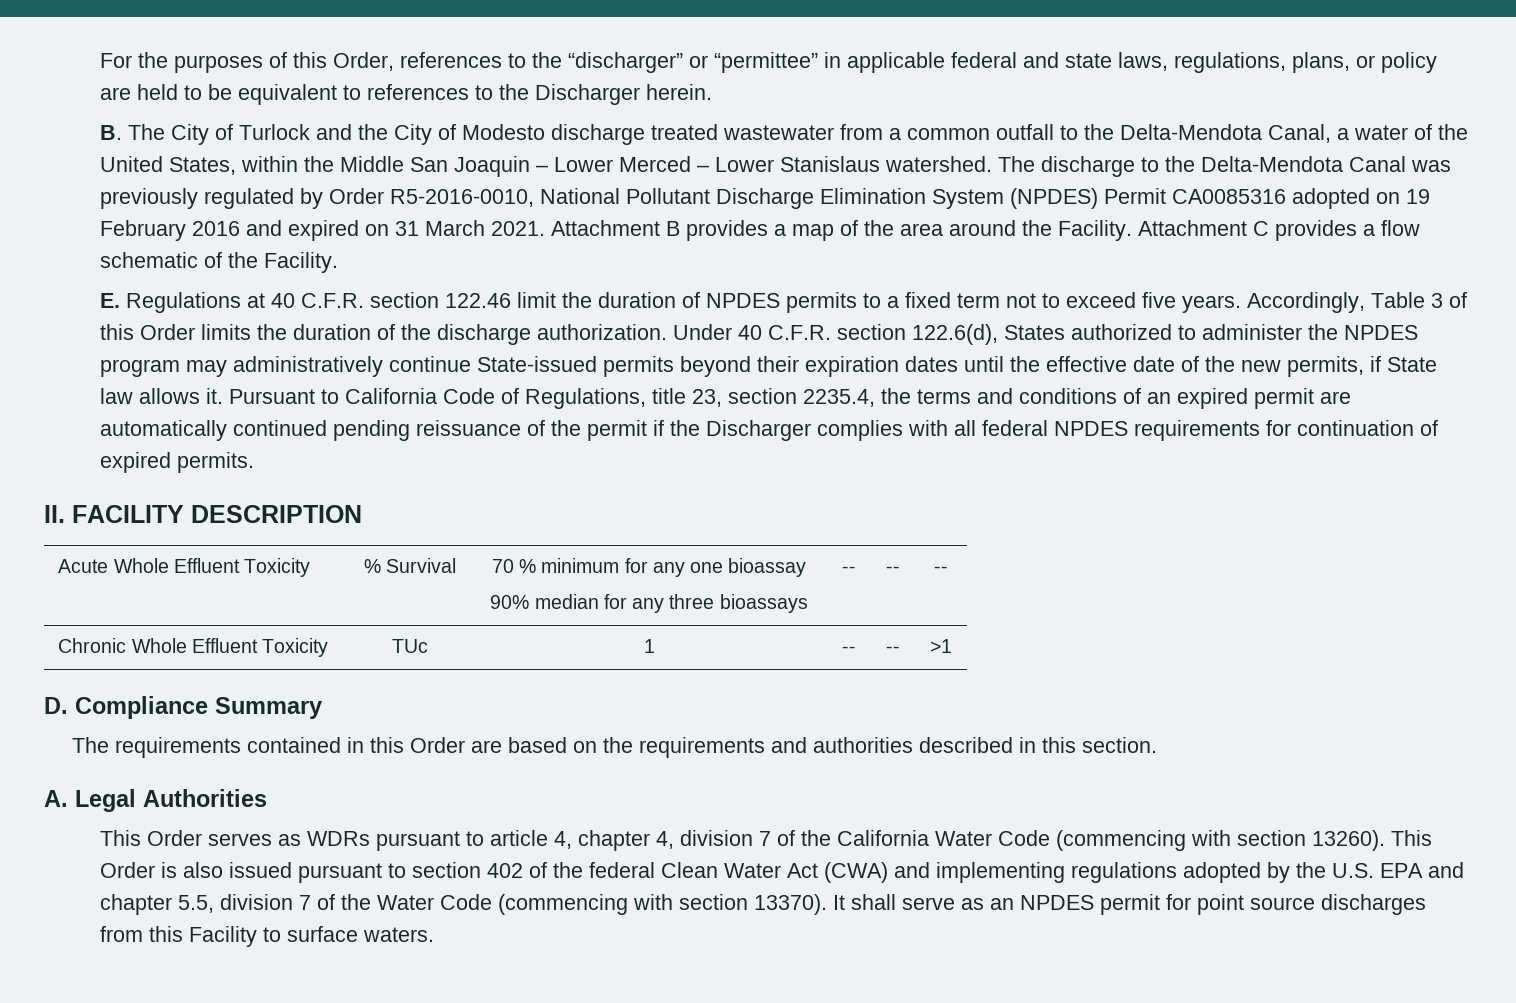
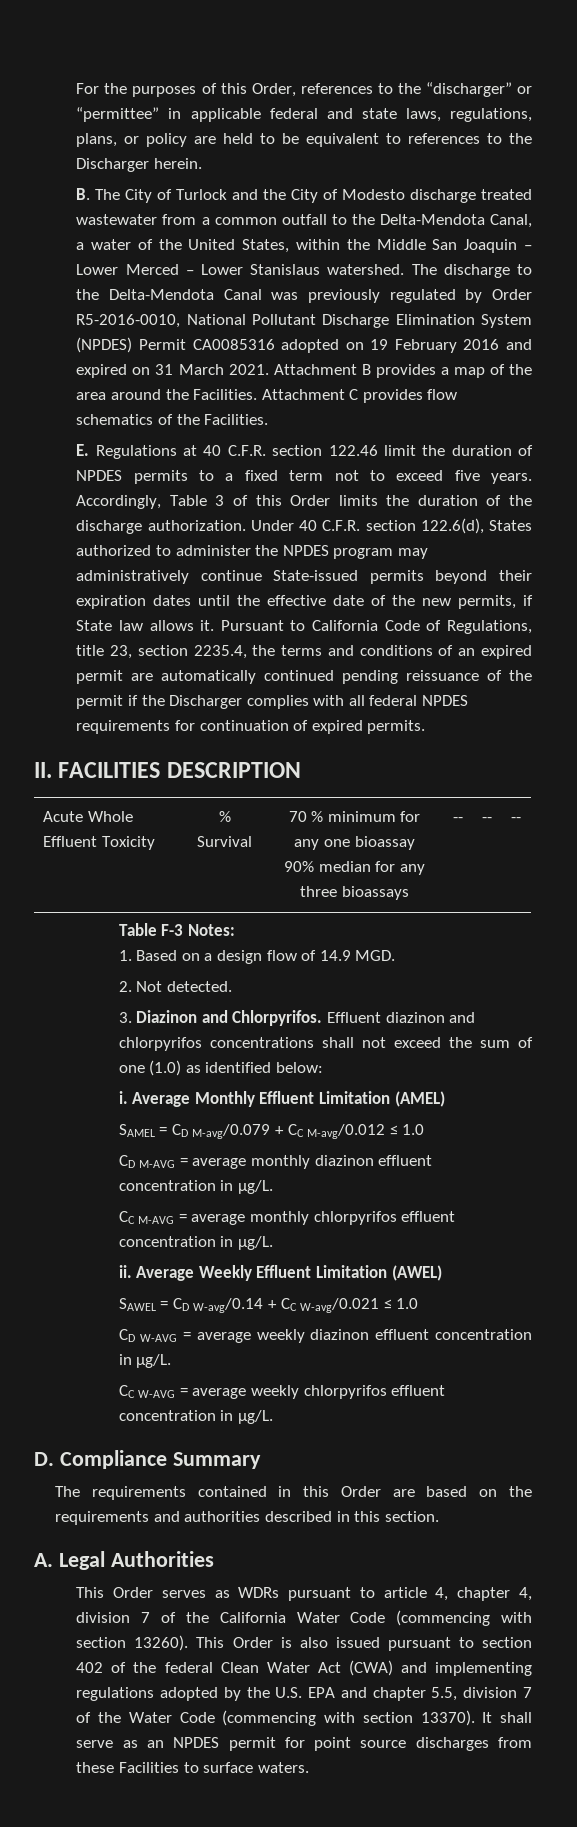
[1057,220,1132,241] Facility. -> [193,389,258,400] Facilities.
[1362,220,1420,236] [99,252,338,273] a flow schematic of the Facility. -> [427,389,458,400] [76,414,269,425] flow schematics of the Facilities.
[72,505,184,523] FACILITY -> [58,762,161,778] FACILITIES
[58,638,329,657] [392,639,428,653] [643,639,655,653] [841,646,856,653] [885,646,900,653] [929,639,952,653] // Chronic Whole Effluent Toxicity | TUc | 1 | -- | -- | >1 -> [118,923,235,936] [118,950,396,964] [118,981,232,992] [118,1010,476,1026] [118,1037,533,1051] [118,1060,324,1076] [118,1091,445,1107] [118,1124,425,1139] [118,1155,433,1169] [118,1180,273,1194] [118,1211,456,1225] [118,1236,273,1250] [118,1265,442,1281] [118,1298,419,1313] [118,1329,532,1343] [118,1354,172,1368] [118,1385,446,1399] [118,1410,273,1424] // Table F-3 Notes: // 1. Based on a design flow of 14.9 MGD. // 2. Not detected. // 3. Diazinon and Chlorpyrifos. Effluent diazinon and chlorpyrifos concentrations shall not exceed the sum of one (1.0) as identified below: // i. Average Monthly Effluent Limitation (AMEL) // SAMEL = CD M-avg/0.079 + CC M-avg/0.012 ≤ 1.0 // CD M-AVG = average monthly diazinon effluent concentration in µg/L. // CC M-AVG = average monthly chlorpyrifos effluent concentration in µg/L. // ii. Average Weekly Effluent Limitation (AWEL) // SAWEL = CD W-avg/0.14 + CC W-avg/0.021 ≤ 1.0 // CD W-AVG = average weekly diazinon effluent concentration in µg/L. // CC W-AVG = average weekly chlorpyrifos effluent concentration in µg/L.
[148,926,257,947] this Facility -> [76,1762,179,1773] these Facilities

